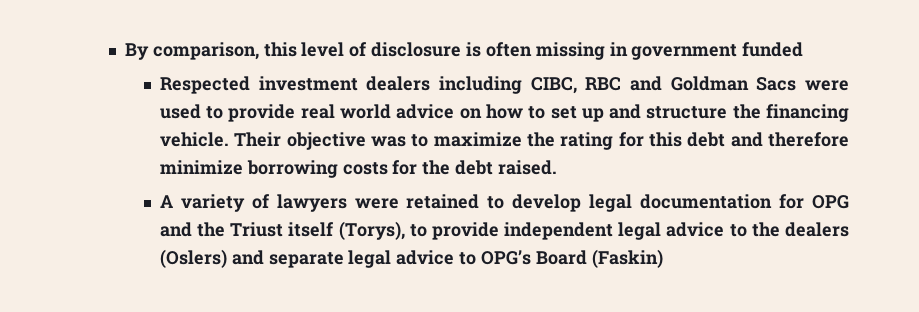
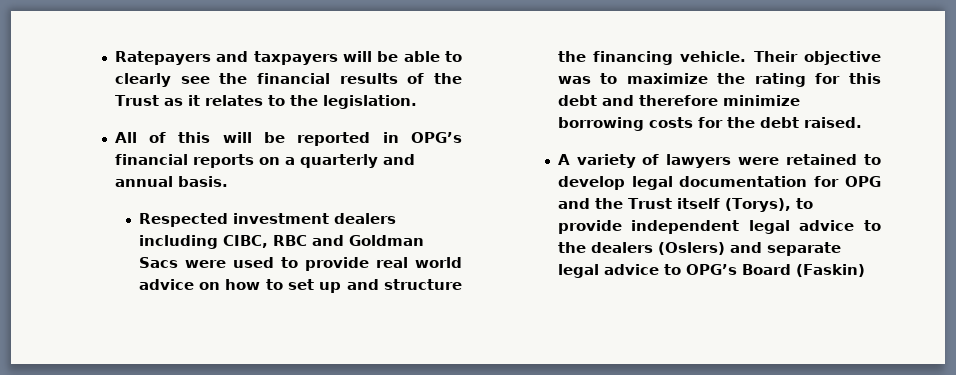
[124,42,804,60] By comparison, this level of disclosure is often missing in government funded -> [114,51,462,65] [114,73,463,87] [114,95,417,109] [114,132,462,146] [114,154,415,168] [114,176,228,187] Ratepayers and taxpayers will be able to clearly see the financial results of the Trust as it relates to the legislation. // All of this will be reported in OPG’s financial reports on a quarterly and annual basis.
[230,222,284,237] Triust -> [627,198,672,209] Trust

